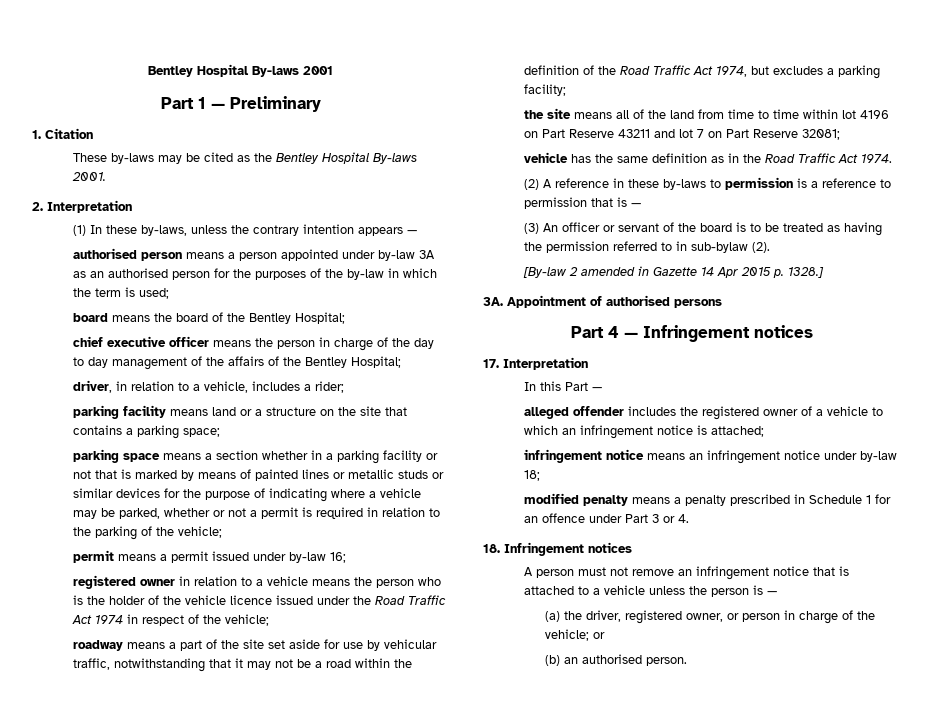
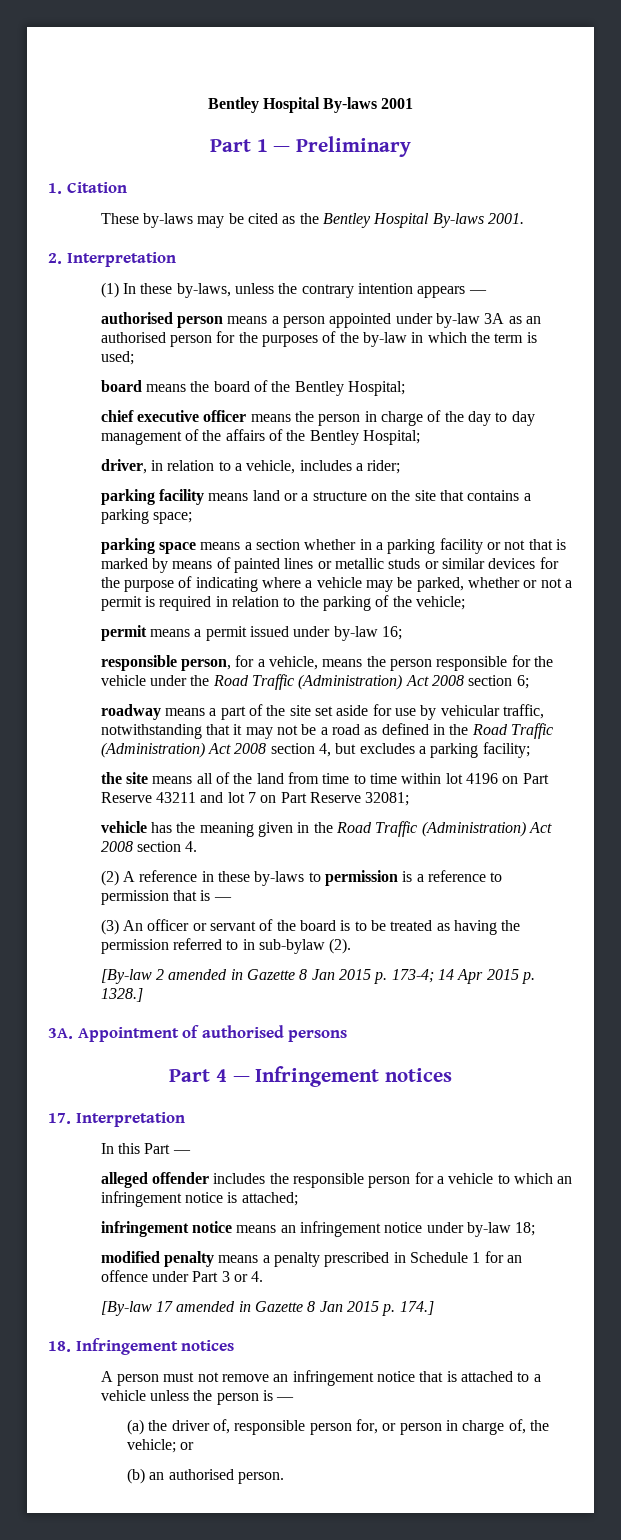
[73,575,442,589] [73,595,447,605] [72,614,270,626] registered owner in relation to a vehicle means the person who is the holder of the vehicle licence issued under the Road Traffic Act 1974 in respect of the vehicle; -> [100,655,553,671] [100,674,529,690] responsible person, for a vehicle, means the person responsible for the vehicle under the Road Traffic (Administration) Act 2008 section 6;
[355,658,413,668] [524,65,748,77] within the definition of the Road Traffic Act 1974, -> [364,723,553,739] [100,742,332,758] as defined in the Road Traffic (Administration) Act 2008 section 4,
[617,153,893,163] same definition as in the Road Traffic Act 1974. -> [199,821,552,837] [100,841,198,852] meaning given in the Road Traffic (Administration) Act 2008 section 4.
(698, 271) none -> [299,969,434,984] 8 Jan 2015 p. 173-4;
[702,406,813,420] registered owner of -> [293,1172,434,1188] responsible person for
(690, 518) none -> [100,1301,434,1316] // [By-law 17 amended in Gazette 8 Jan 2015 p. 174.]
[585,610,723,624] driver, registered owner, -> [171,1419,379,1435] driver of, responsible person for,
[841,610,853,620] of -> [508,1419,526,1434] of,

